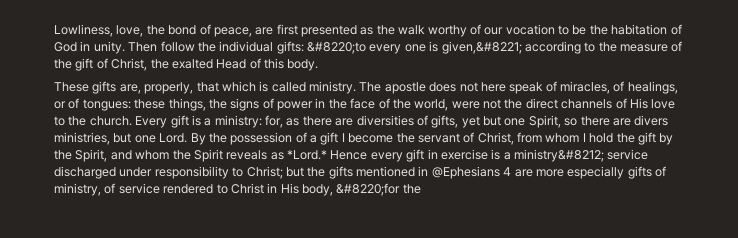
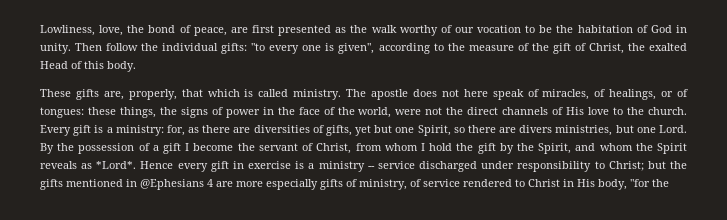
[307,42,366,54] &#8220;to -> [251,43,266,51] "to
[441,41,522,54] given,&#8221; -> [338,43,375,54] given",
[287,150,327,160] *Lord.* -> [96,161,137,169] *Lord*.
[514,149,604,162] ministry&#8212; -> [318,161,375,172] ministry --
[336,183,401,196] &#8220;for -> [630,179,650,187] "for

